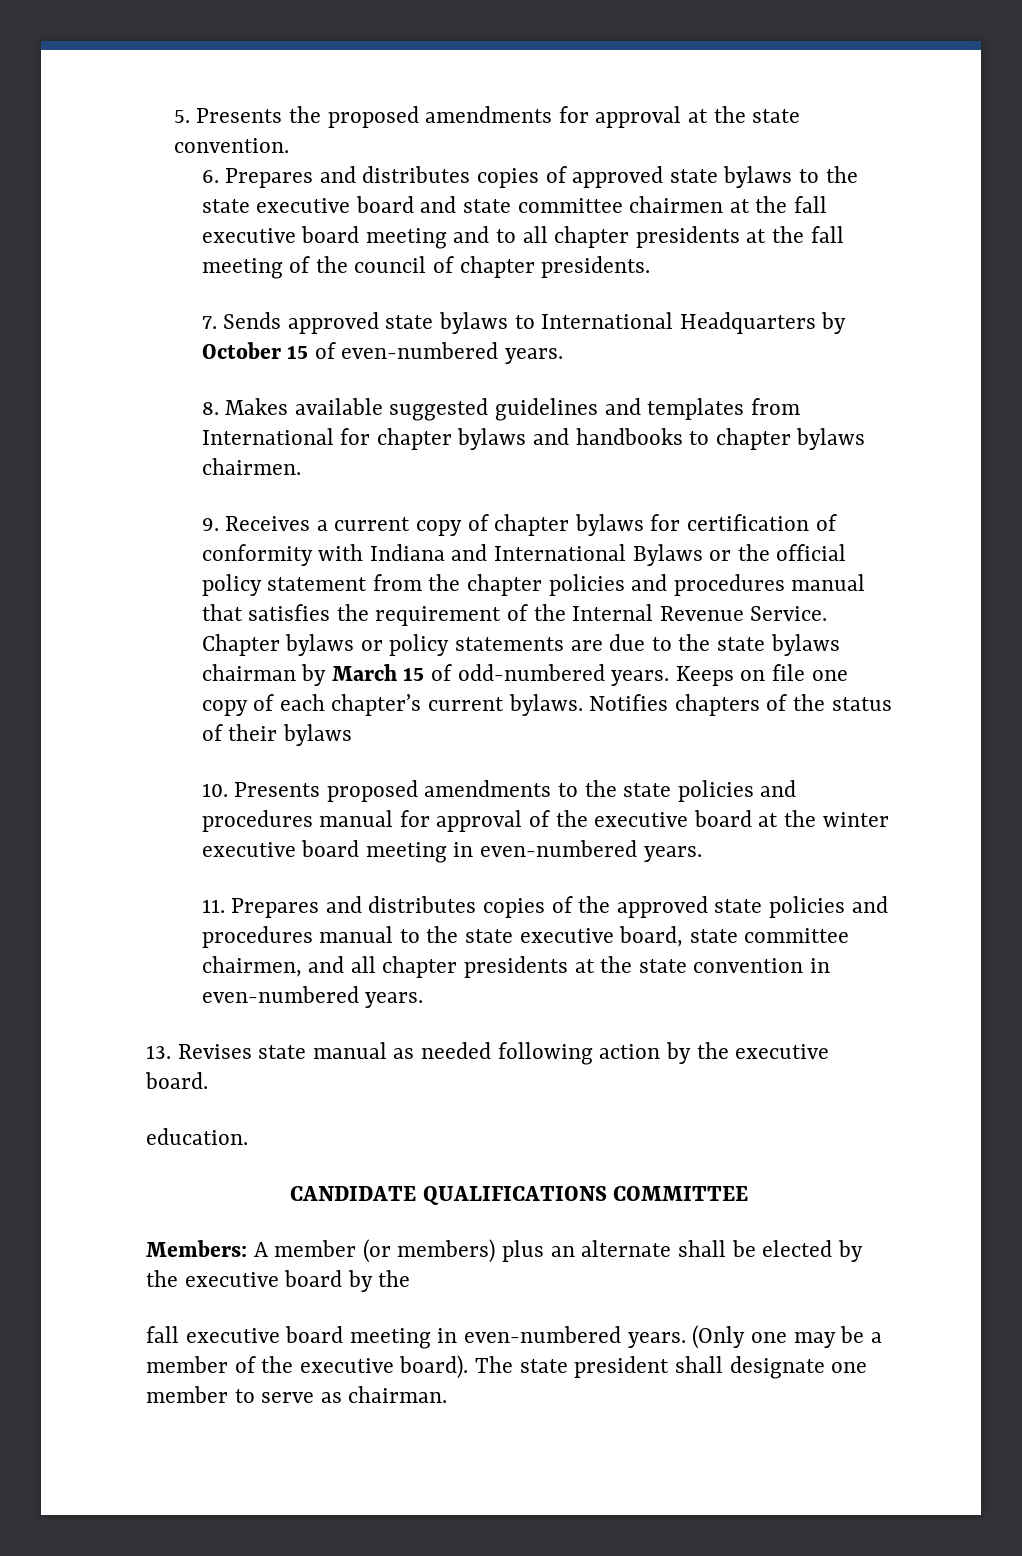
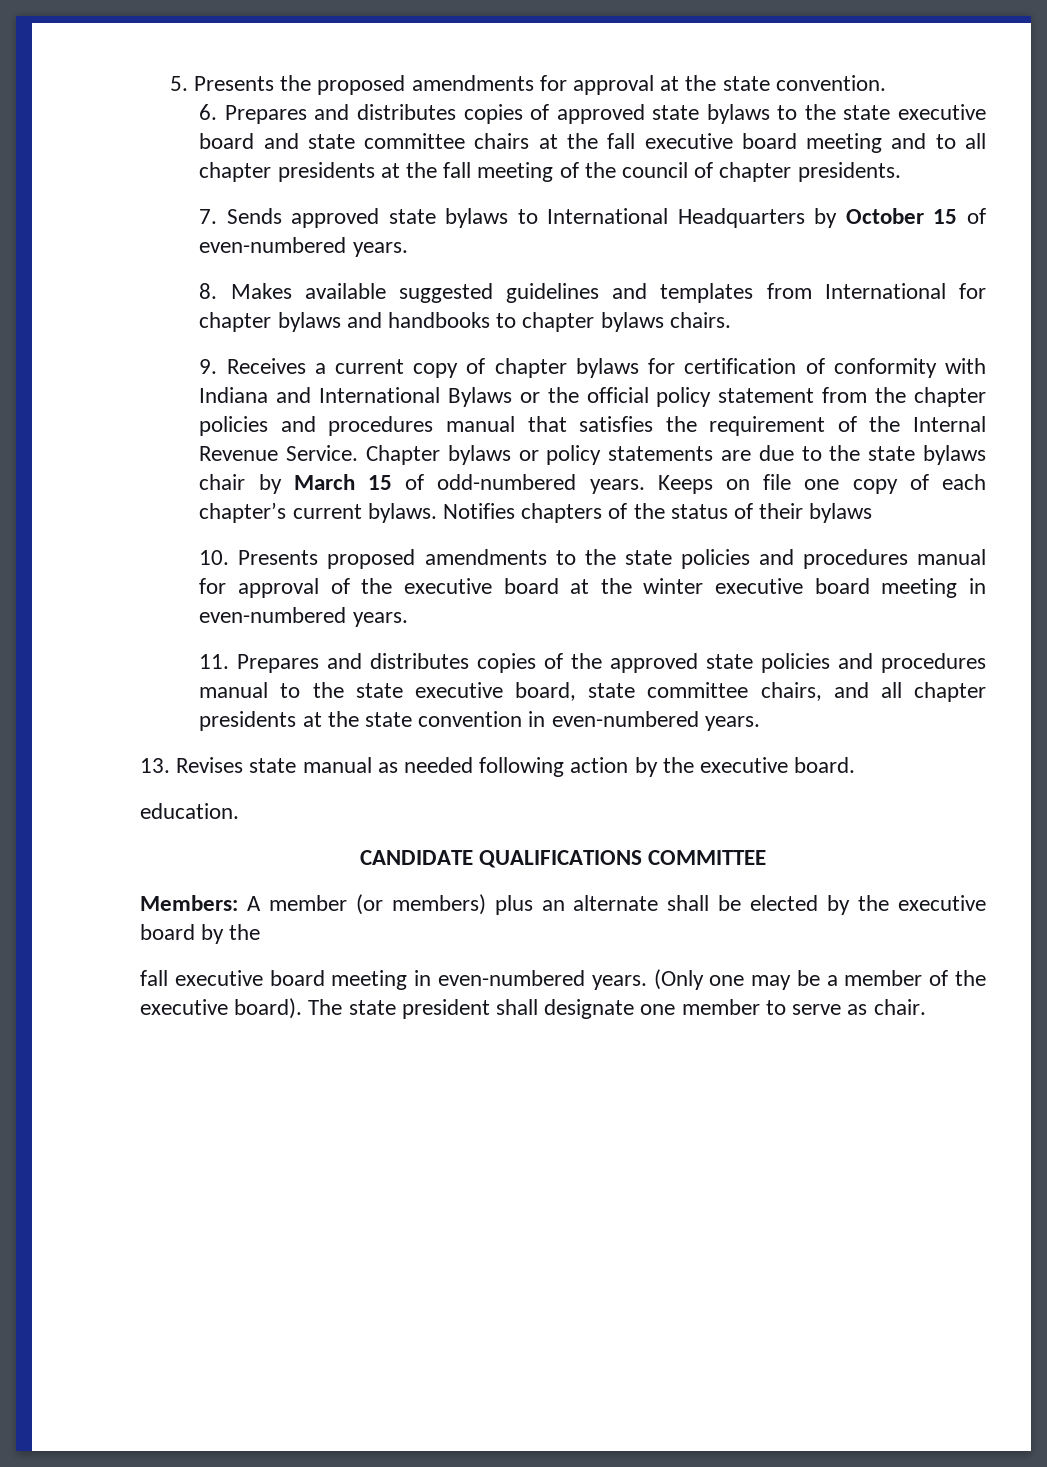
[629,196,724,213] chairmen -> [474,133,530,149] chairs
[201,458,301,475] chairmen. -> [669,312,731,328] chairs.
[201,664,296,681] chairman -> [199,474,246,490] chair
[201,956,302,977] chairmen, -> [760,682,822,701] chairs,
[348,1386,448,1403] chairman. -> [873,999,926,1015] chair.

